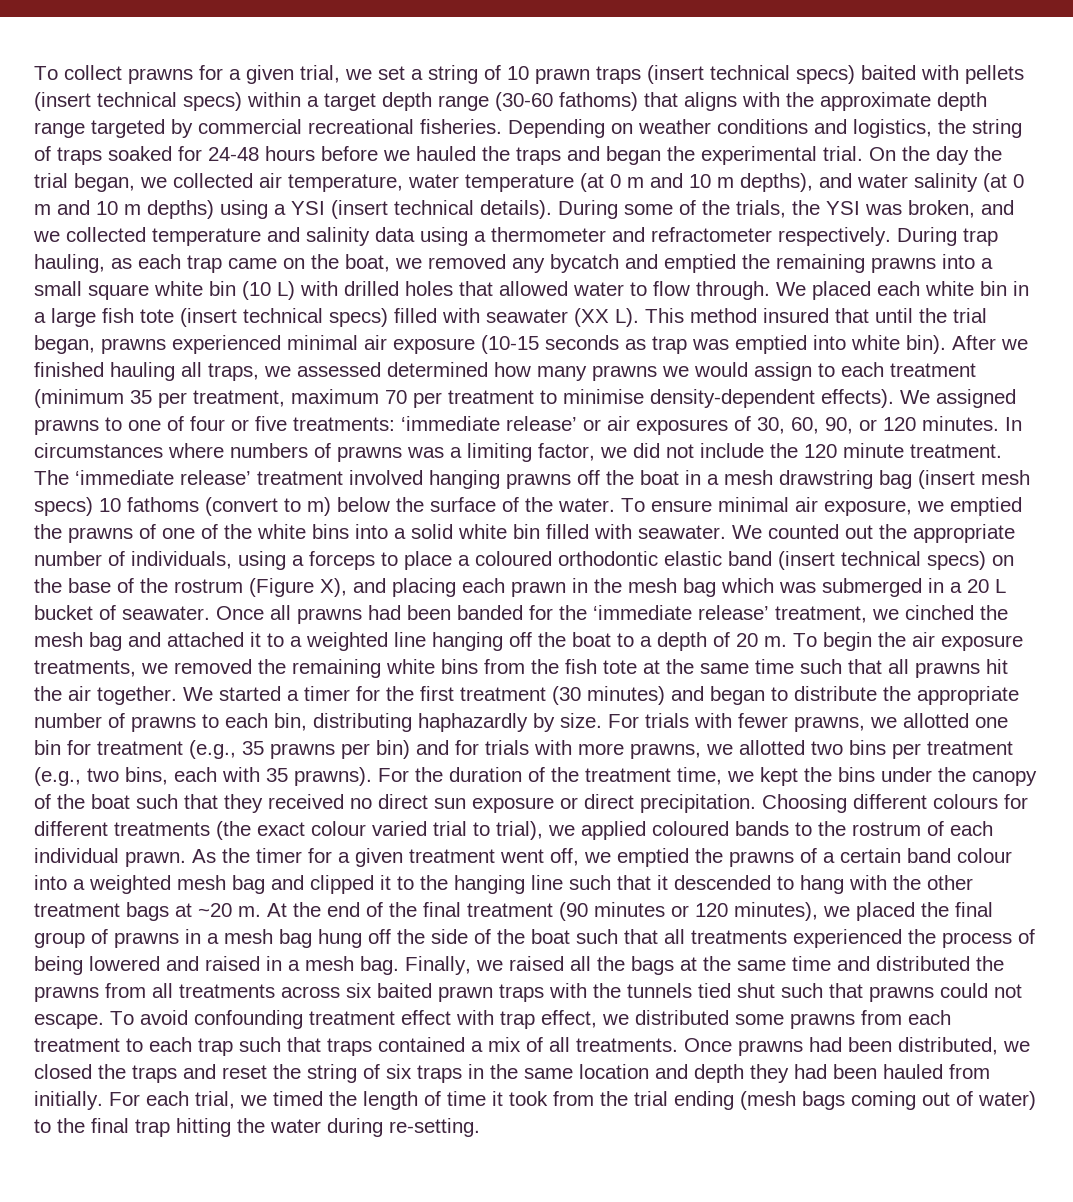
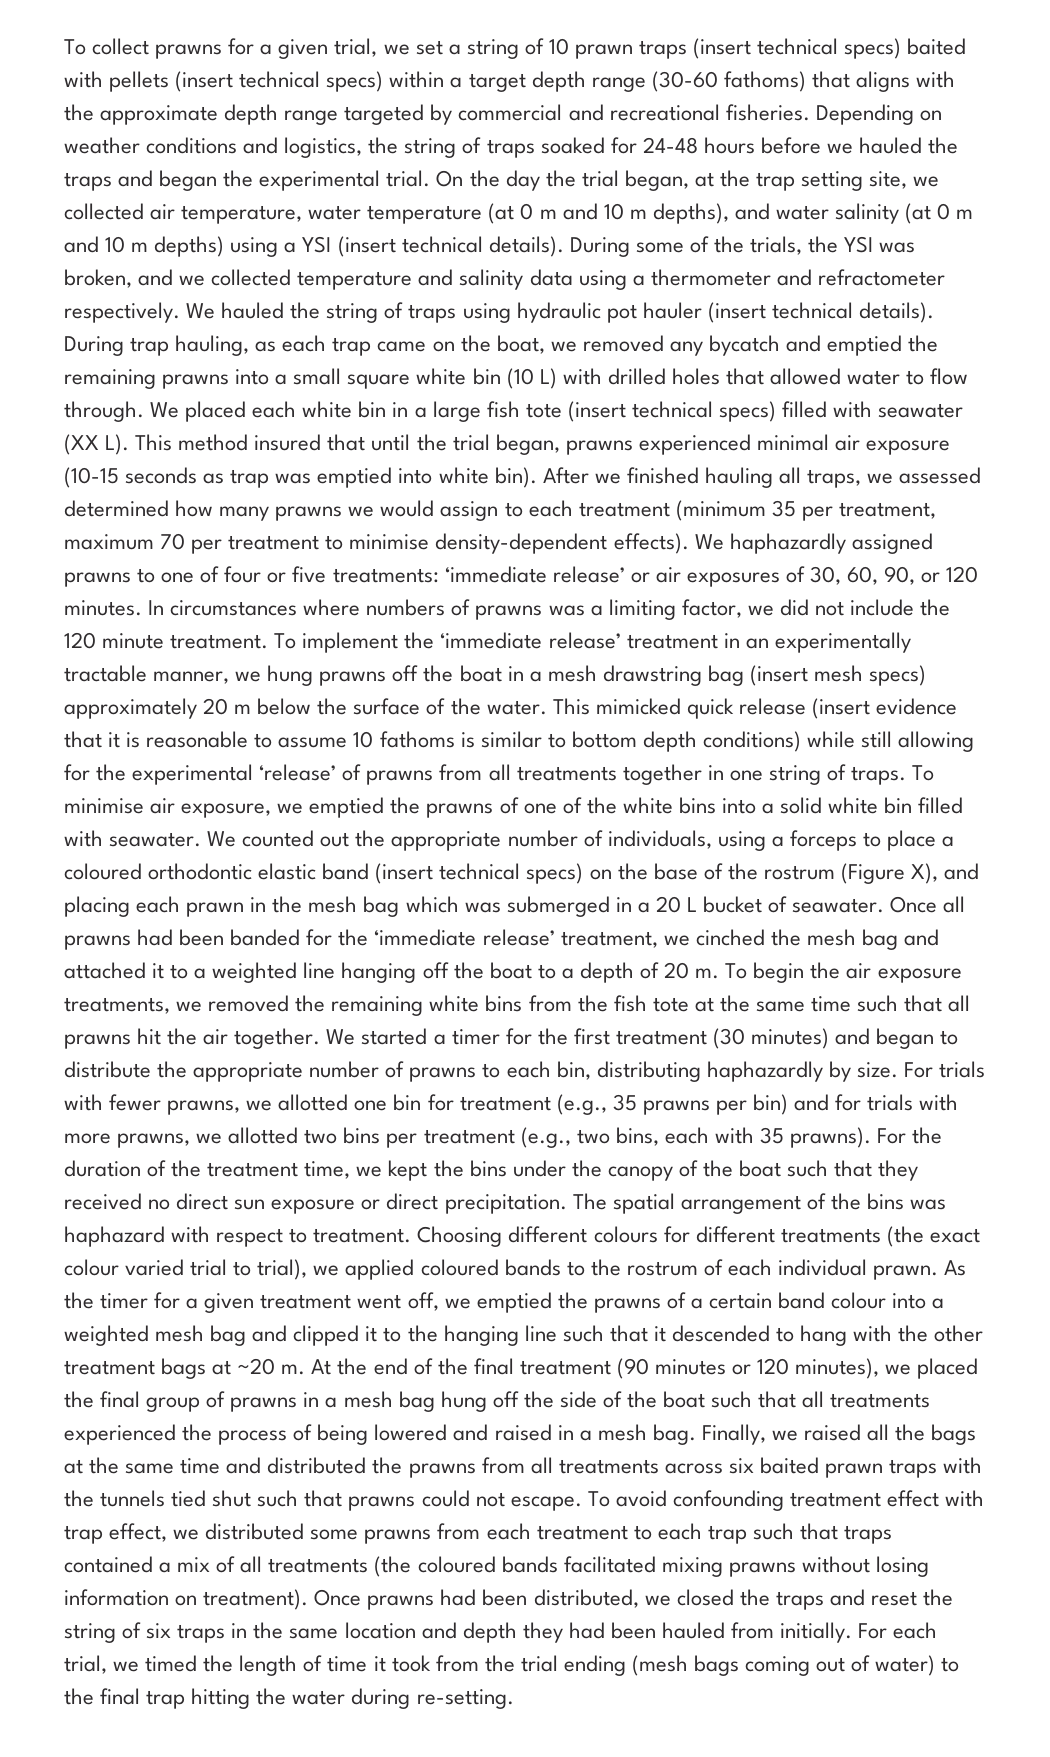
(302, 126) none -> [568,104,604,121] and
(135, 182) none -> [694,170,908,191] at the trap setting site,
(891, 236) none -> [186,302,934,323] We hauled the string of traps using hydraulic pot hauler (insert technical details).
(930, 397) none -> [729,533,846,554] haphazardly
[34,470,500,489] The ‘immediate release’ treatment involved hanging -> [274,632,911,653] [64,665,314,686] To implement the ‘immediate release’ treatment in an experimentally tractable manner, we hung
[99,497,331,516] 10 fathoms (convert to m) -> [64,698,252,719] approximately 20 m
[621,497,789,512] To ensure minimal -> [552,698,958,719] [64,731,975,752] [64,764,935,785] [64,798,144,814] This mimicked quick release (insert evidence that it is reasonable to assume 10 fathoms is similar to bottom depth conditions) while still allowing for the experimental ‘release’ of prawns from all treatments together in one string of traps. To minimise
(756, 803) none -> [572,1193,947,1214] [64,1226,412,1247] The spatial arrangement of the bins was haphazard with respect to treatment.
[576,1038,678,1052] treatments. -> [268,1556,929,1577] [64,1589,309,1610] treatments (the coloured bands facilitated mixing prawns without losing information on treatment).

